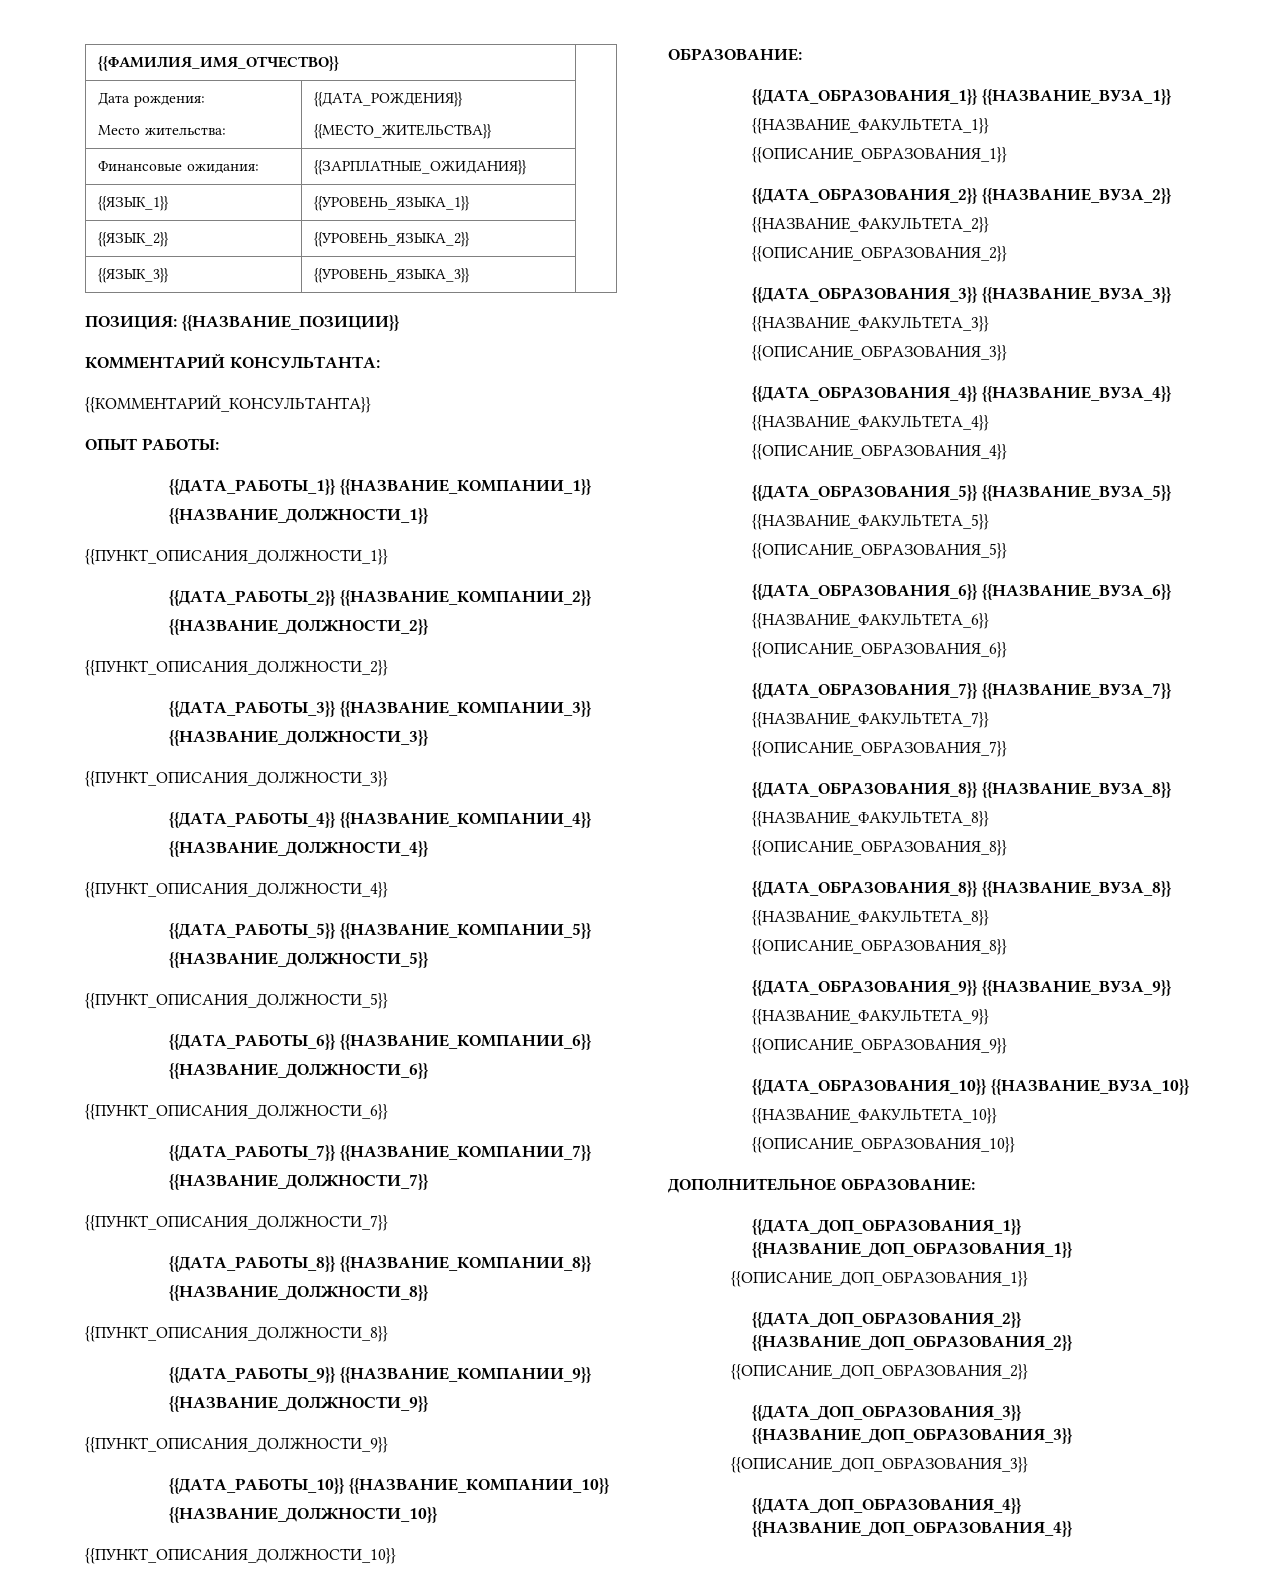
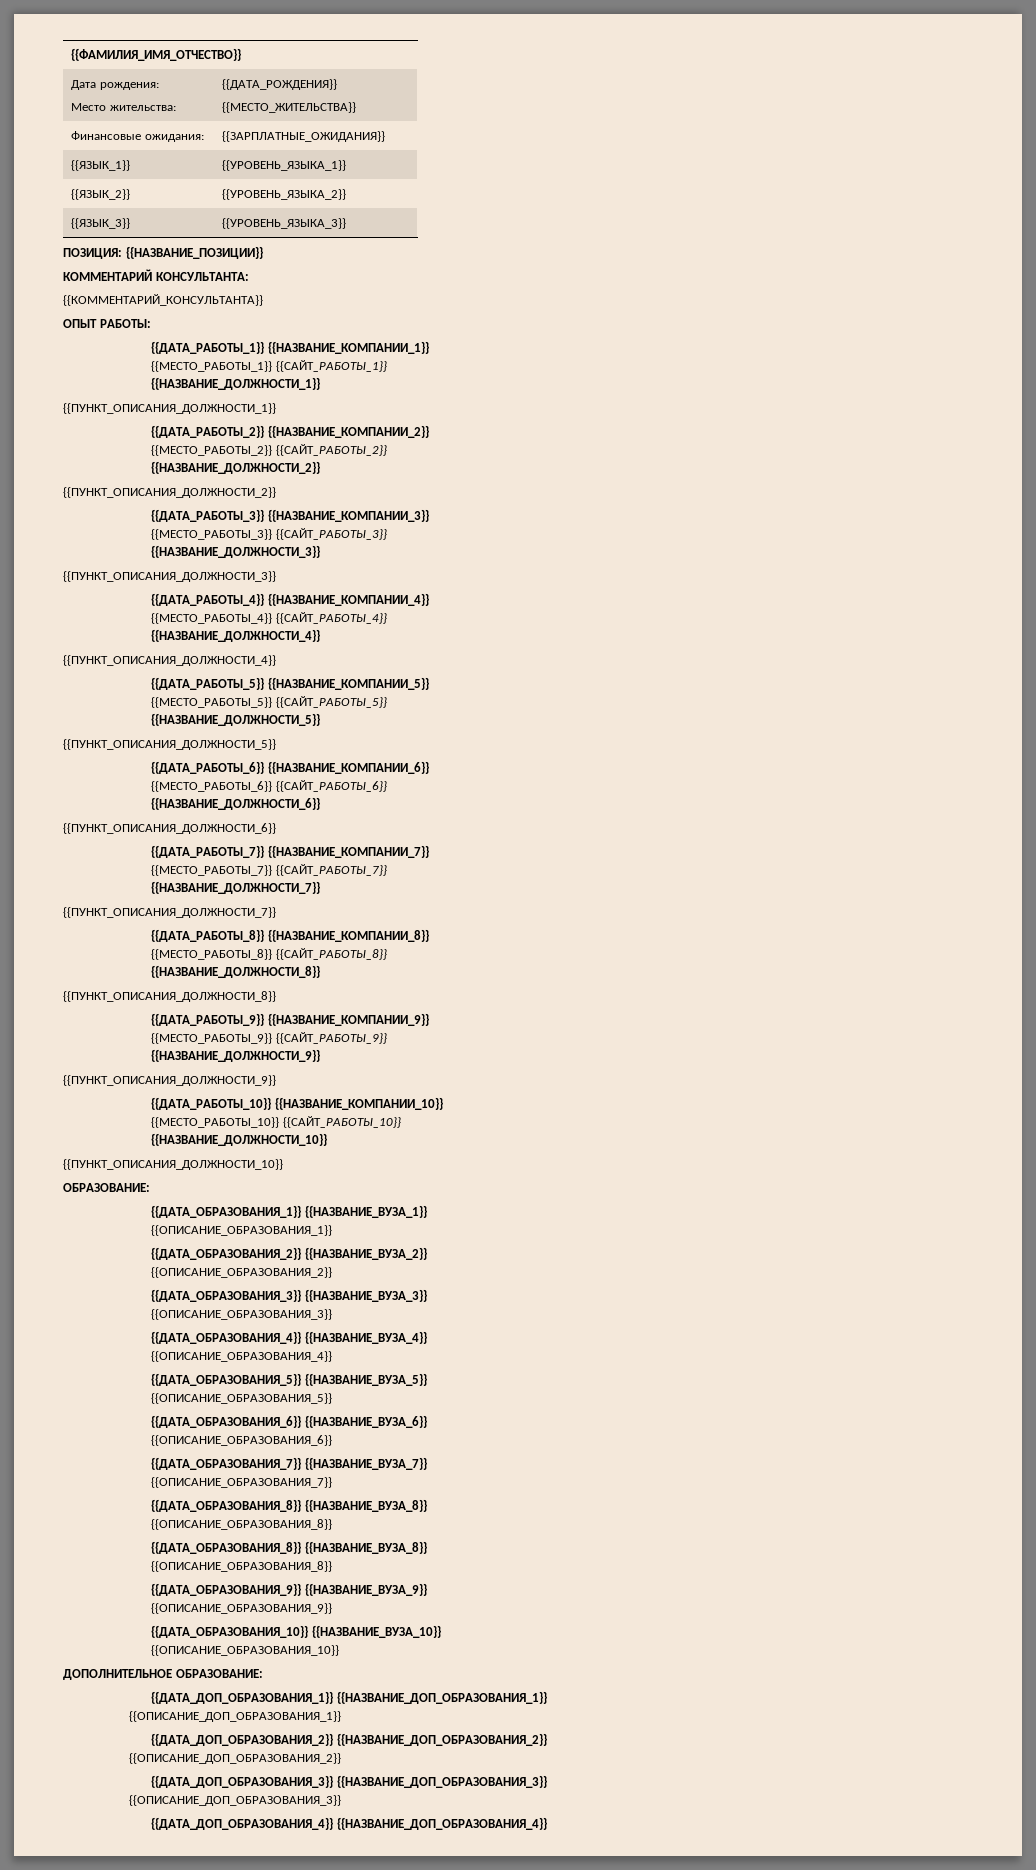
(593, 487) none -> [151,360,387,372] // {{МЕСТО_РАБОТЫ_1}} {{САЙТ_РАБОТЫ_1}}
(593, 598) none -> [151,444,387,456] // {{МЕСТО_РАБОТЫ_2}} {{САЙТ_РАБОТЫ_2}}
(593, 709) none -> [151,528,387,540] // {{МЕСТО_РАБОТЫ_3}} {{САЙТ_РАБОТЫ_3}}
(593, 820) none -> [151,612,387,624] // {{МЕСТО_РАБОТЫ_4}} {{САЙТ_РАБОТЫ_4}}
(593, 931) none -> [151,696,387,708] // {{МЕСТО_РАБОТЫ_5}} {{САЙТ_РАБОТЫ_5}}
(593, 1042) none -> [151,780,387,792] // {{МЕСТО_РАБОТЫ_6}} {{САЙТ_РАБОТЫ_6}}
(593, 1153) none -> [151,864,387,876] // {{МЕСТО_РАБОТЫ_7}} {{САЙТ_РАБОТЫ_7}}
(593, 1264) none -> [151,948,387,960] // {{МЕСТО_РАБОТЫ_8}} {{САЙТ_РАБОТЫ_8}}
(593, 1375) none -> [151,1032,387,1044] // {{МЕСТО_РАБОТЫ_9}} {{САЙТ_РАБОТЫ_9}}
(611, 1486) none -> [151,1116,401,1128] // {{МЕСТО_РАБОТЫ_10}} {{САЙТ_РАБОТЫ_10}}
[752,118,990,134] // {{НАЗВАНИЕ_ФАКУЛЬТЕТА_1}} -> (427, 1211) none
[752,217,990,233] // {{НАЗВАНИЕ_ФАКУЛЬТЕТА_2}} -> (427, 1253) none
[752,316,990,332] // {{НАЗВАНИЕ_ФАКУЛЬТЕТА_3}} -> (427, 1295) none
[752,415,990,431] // {{НАЗВАНИЕ_ФАКУЛЬТЕТА_4}} -> (427, 1337) none
[752,514,990,530] // {{НАЗВАНИЕ_ФАКУЛЬТЕТА_5}} -> (427, 1379) none
[752,613,990,629] // {{НАЗВАНИЕ_ФАКУЛЬТЕТА_6}} -> (427, 1421) none
[752,712,990,728] // {{НАЗВАНИЕ_ФАКУЛЬТЕТА_7}} -> (427, 1463) none
[752,811,990,827] // {{НАЗВАНИЕ_ФАКУЛЬТЕТА_8}} -> (427, 1505) none
[752,910,990,926] // {{НАЗВАНИЕ_ФАКУЛЬТЕТА_8}} -> (427, 1547) none
[752,1009,990,1025] // {{НАЗВАНИЕ_ФАКУЛЬТЕТА_9}} -> (427, 1589) none
[752,1108,998,1124] // {{НАЗВАНИЕ_ФАКУЛЬТЕТА_10}} -> (441, 1631) none

